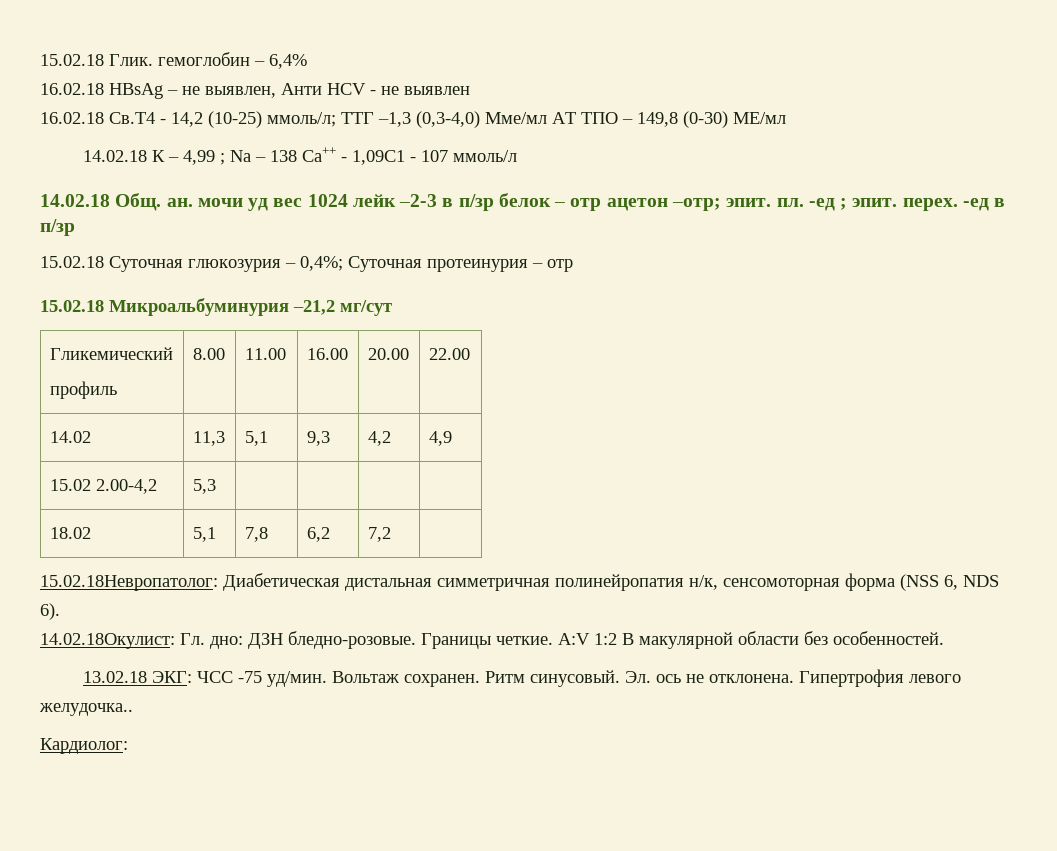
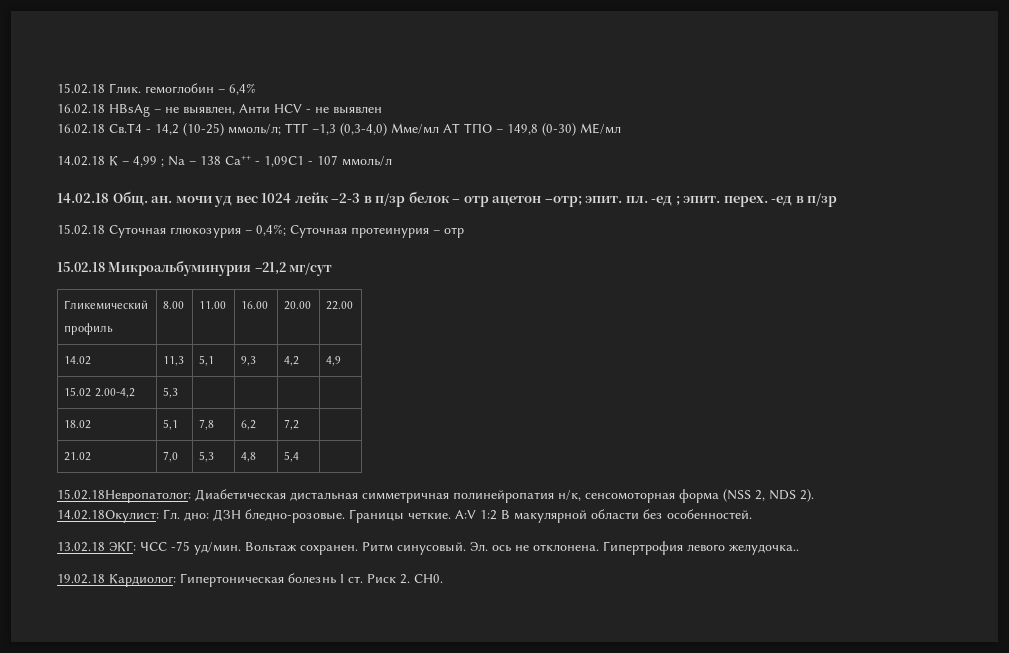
(391, 534) none -> [64,452,92,461] [163,451,179,462] [199,451,215,462] [241,452,257,462] [284,451,300,462] // 21.02 | 7,0 | 5,3 | 4,8 | 5,4 |
[944,575,999,590] [40,603,60,620] 6, NDS 6). -> [755,489,814,502] 2, NDS 2).
[40,738,128,754] Кардиолог: -> [57,573,443,587] 19.02.18 Кардиолог: Гипертоническая болезнь I ст. Риск 2. СН0.

